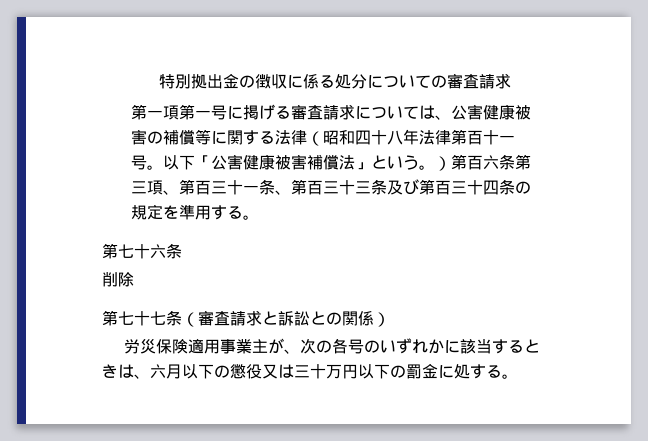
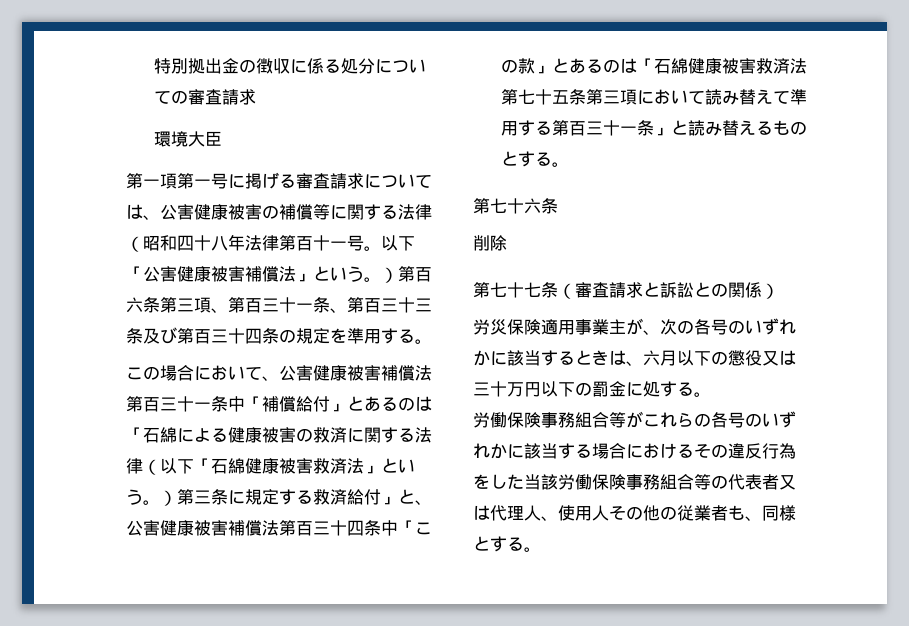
(512, 81) none -> [154,131,223,147] // 環境大臣
(259, 217) none -> [126,365,433,381] [126,396,433,412] [126,427,433,443] [126,458,416,475] [126,489,433,506] [126,520,433,536] [501,58,808,74] [501,89,808,105] [501,120,808,136] [501,151,570,167] // この場合において、公害健康被害補償法第百三十一条中「補償給付」とあるのは「石綿による健康被害の救済に関する法律（以下「石綿健康被害救済法」という。）第三条に規定する救済給付」と、公害健康被害補償法第百三十四条中「この款」とあるのは「石綿健康被害救済法第七十五条第三項において読み替えて準用する第百三十一条」と読み替えるものとする。
(518, 376) none -> [473,411,796,428] [473,443,796,459] [473,474,796,490] [473,505,796,521] [473,536,541,552] // 労働保険事務組合等がこれらの各号のいずれかに該当する場合におけるその違反行為をした当該労働保険事務組合等の代表者又は代理人、使用人その他の従業者も、同様とする。

